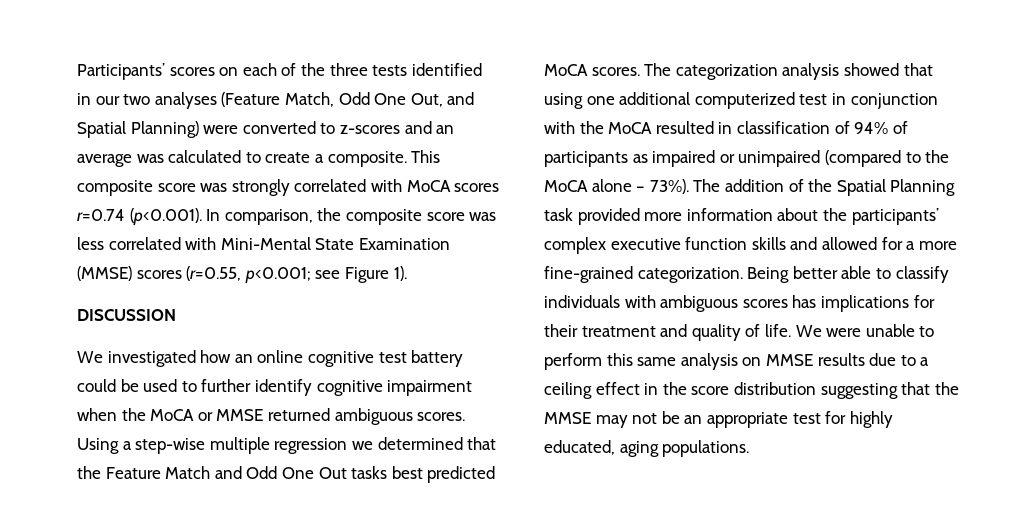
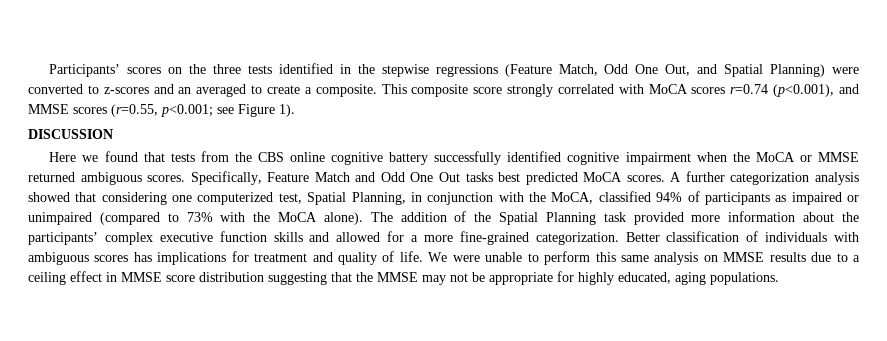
[242,63,297,76] each of -> (183, 70) none
[95,92,217,109] our two analyses -> [357,64,498,77] the stepwise regressions
[77,150,242,167] average was calculated -> [196,84,247,97] averaged
[200,183,228,192] was -> (503, 90) none
[129,208,497,226] [77,237,450,250] [77,266,132,281] (p<0.001). In comparison, the composite score was less correlated with Mini-Mental State Examination (MMSE) -> [773,84,860,97] [28,104,69,114] (p<0.001), and MMSE
[77,350,464,367] [77,379,312,396] We investigated how an online cognitive test battery could be used to further identify -> [49,151,562,165] Here we found that tests from the CBS online cognitive battery successfully identified
[77,437,497,454] [77,466,101,479] Using a step-wise multiple regression we determined that the -> [190,171,262,185] Specifically,
[644,63,672,76] The -> [670,171,725,182] A further
[544,92,938,109] [544,121,850,134] using one additional computerized test in conjunction with the MoCA resulted in classification of -> [101,191,651,205] considering one computerized test, Spatial Planning, in conjunction with the MoCA, classified
[925,150,950,163] [544,179,689,194] the MoCA alone – 73%). -> [186,212,363,225] 73% with the MoCA alone).
[747,266,949,283] Being better able to classify -> [625,231,759,242] Better classification of
[544,324,578,337] their -> (249, 256) none
[662,382,687,395] the -> [121,272,162,282] MMSE
[684,412,821,428] an appropriate test -> [489,272,553,285] appropriate

